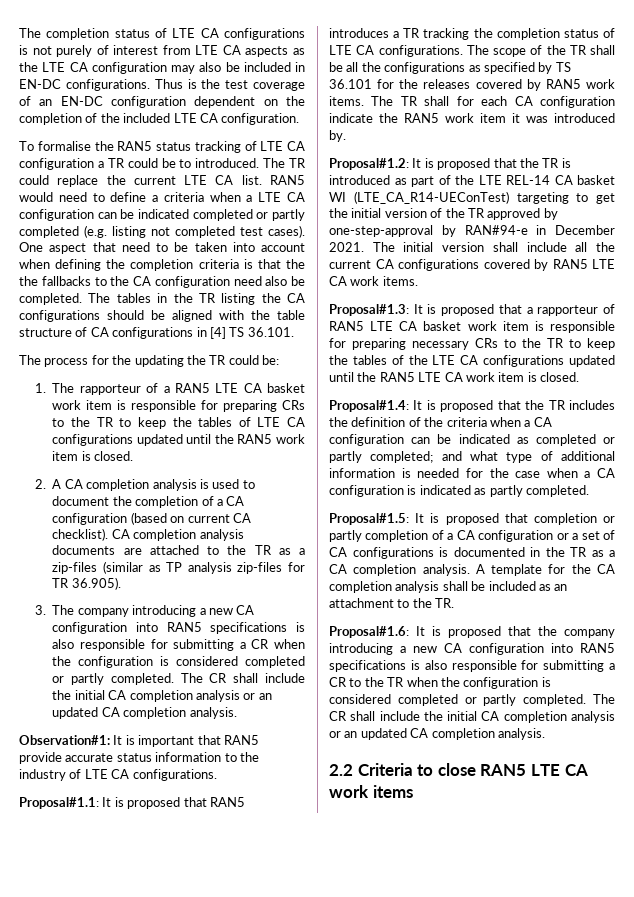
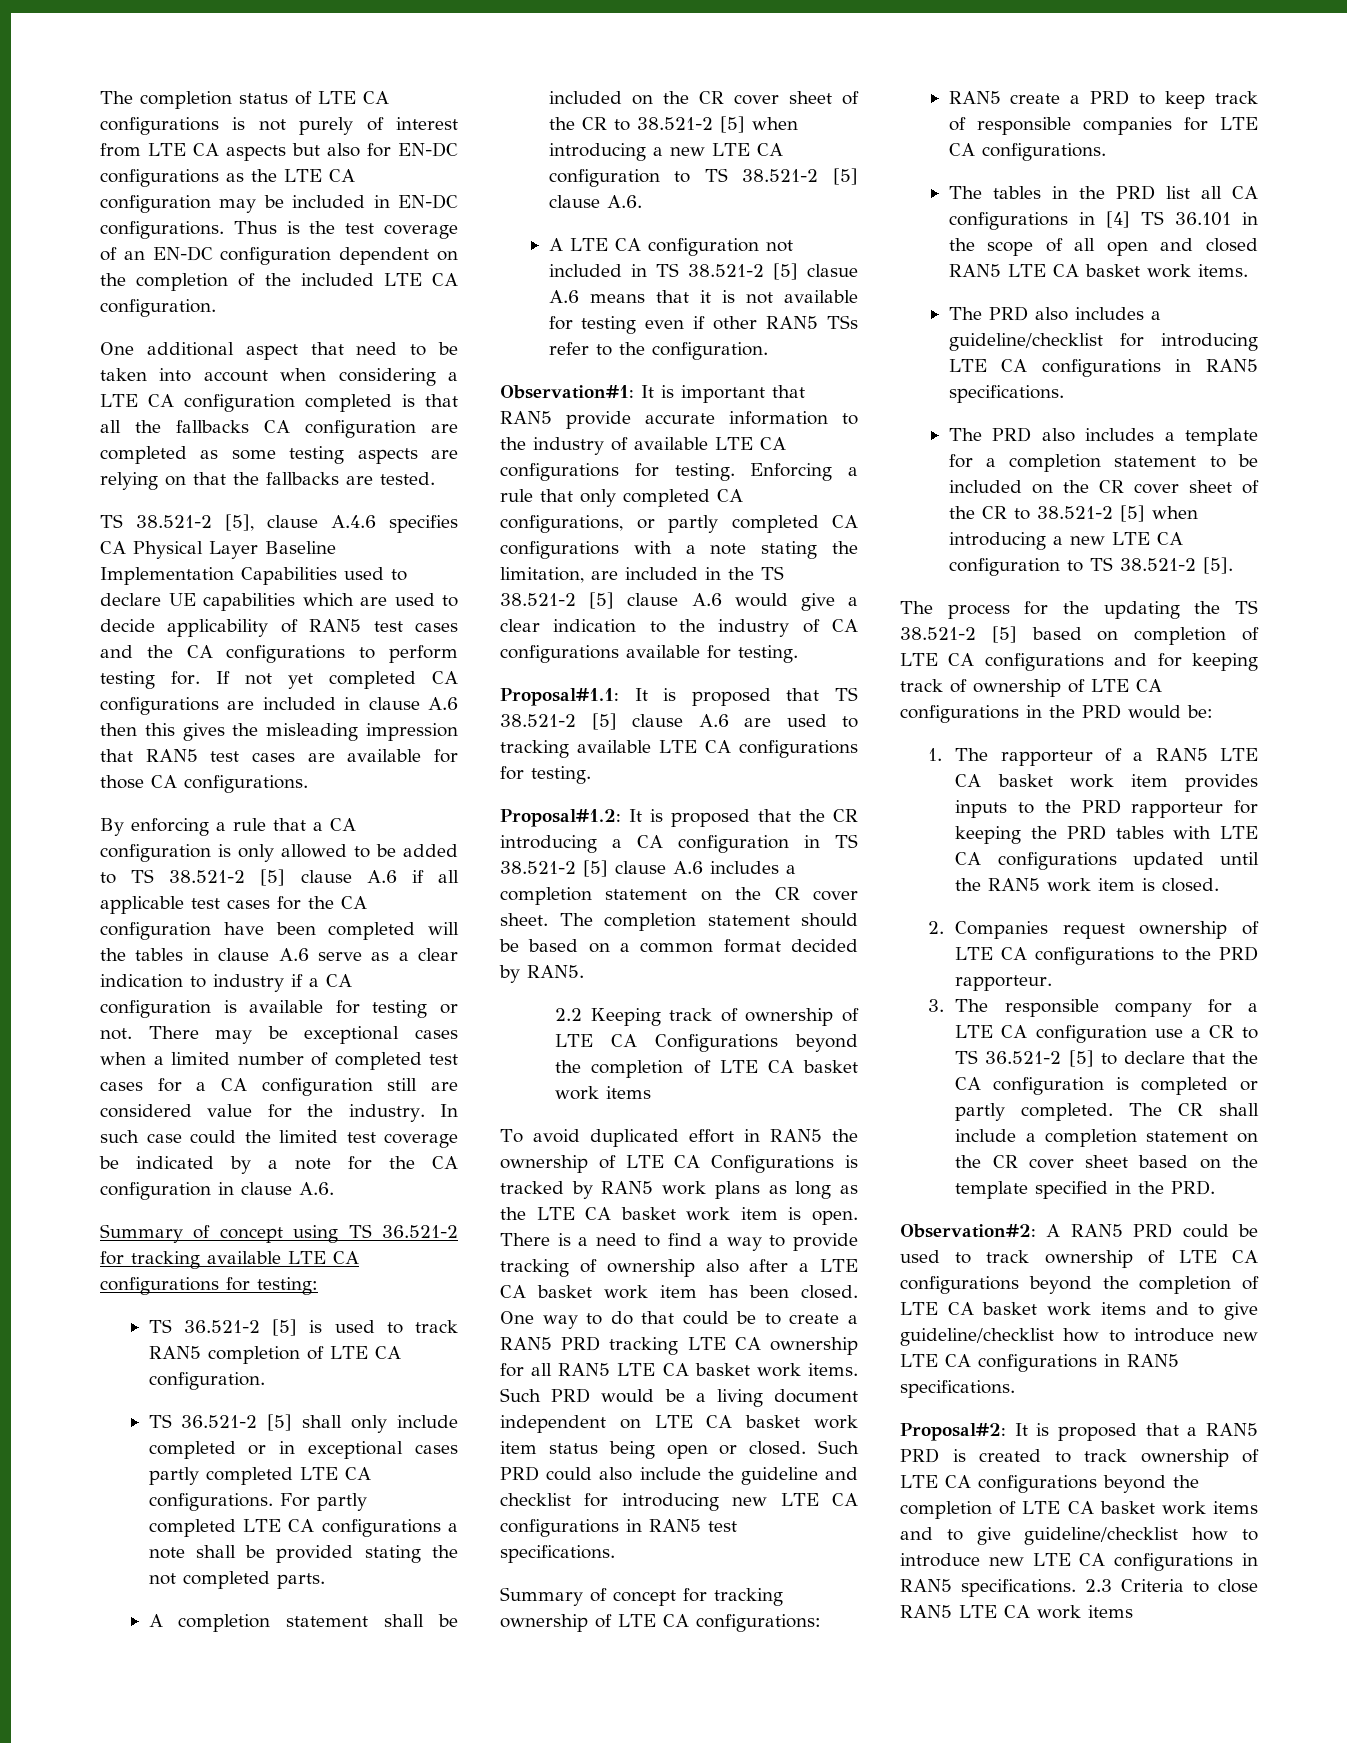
(289, 51) none -> [291,142,458,157] [100,169,219,187] but also for EN-DC configurations
[199,62,222,72] also -> (257, 206) none
[19,141,305,153] [19,158,306,170] [19,175,305,187] [19,192,305,202] [19,209,305,221] [19,225,305,238] [19,242,43,252] To formalise the RAN5 status tracking of LTE CA configuration a TR could be to introduced. The TR could replace the current LTE CA list. RAN5 would need to define a criteria when a LTE CA configuration can be indicated completed or partly completed (e.g. listing not completed test cases). One -> [100,342,234,356] One additional
[55,259,239,271] defining the completion criteria -> [338,368,458,386] [100,394,392,412] considering a LTE CA configuration completed
[286,259,305,269] [19,276,305,288] [19,293,305,305] [19,310,305,322] [19,327,88,337] the the fallbacks to the CA configuration need also be completed. The tables in the TR listing the CA configurations should be aligned with the table structure of -> [100,420,458,438] [100,446,458,464] [100,472,435,490] [100,514,458,533] [100,541,336,559] [100,567,407,585] [100,593,458,611] [100,619,458,637] [100,645,458,663] [100,671,458,689] [100,697,458,715] [100,723,459,741] [100,749,458,763] [100,775,308,793] [100,818,356,836] [100,844,458,862] [100,869,460,886] [100,896,367,914] [100,922,459,940] [100,948,458,961] [100,974,352,992] [100,1000,458,1018] [100,1026,458,1044] [100,1052,458,1070] [100,1078,458,1096] [100,1104,458,1122] [100,1130,458,1148] [99,1156,458,1174] [100,1182,334,1200] [100,1224,458,1243] [100,1251,359,1269] [100,1277,318,1295] [148,1319,458,1336] [148,1346,401,1364] [148,1372,265,1390] [148,1414,458,1433] [148,1441,458,1459] [148,1467,371,1485] [148,1493,367,1511] [148,1519,458,1537] [148,1545,458,1563] [148,1571,325,1589] [148,1614,458,1632] [548,91,859,105] [548,116,798,133] [548,143,783,161] [548,168,858,187] [548,195,642,208] [548,238,793,256] [548,263,858,280] [548,290,858,304] [548,315,858,334] [548,342,768,360] [500,385,805,403] [500,411,858,429] [500,437,786,455] [500,463,858,481] [500,489,743,507] [500,515,858,533] [500,541,858,559] [500,566,784,583] [500,592,858,611] [500,619,858,637] [500,645,798,663] [500,687,858,706] [500,713,858,730] [500,740,858,758] [500,766,591,784] [500,809,858,827] [500,834,858,853] [500,860,796,877] [500,887,858,905] [500,913,858,931] [499,939,858,953] [499,965,584,983] [555,1008,859,1026] [555,1034,858,1052] [555,1060,858,1078] [555,1086,652,1100] [500,1129,858,1147] [500,1155,858,1173] [500,1181,858,1199] [500,1207,858,1225] [500,1233,858,1251] [500,1259,859,1277] [500,1285,858,1299] [500,1311,858,1329] [500,1336,858,1355] [500,1363,858,1377] [500,1388,858,1407] [500,1415,858,1433] [500,1440,859,1459] [500,1466,858,1485] [500,1493,858,1511] [500,1519,737,1537] [500,1545,615,1563] [500,1587,783,1606] [500,1614,821,1632] [948,90,1258,109] [948,117,1259,135] [948,143,1106,161] [948,185,1222,200] all the fallbacks CA configuration are completed as some testing aspects are relying on that the fallbacks are tested. // TS 38.521-2 [5], clause A.4.6 specifies CA Physical Layer Baseline Implementation Capabilities used to declare UE capabilities which are used to decide applicability of RAN5 test cases and the CA configurations to perform testing for. If not yet completed CA configurations are included in clause A.6 then this gives the misleading impression that RAN5 test cases are available for those CA configurations. // By enforcing a rule that a CA configuration is only allowed to be added to TS 38.521-2 [5] clause A.6 if all applicable test cases for the CA configuration have been completed will the tables in clause A.6 serve as a clear indication to industry if a CA configuration is available for testing or not. There may be exceptional cases when a limited number of completed test cases for a CA configuration still are considered value for the industry. In such case could the limited test coverage be indicated by a note for the CA configuration in clause A.6. // Summary of concept using TS 36.521-2 for tracking available LTE CA configurations for testing: // TS 36.521-2 [5] is used to track RAN5 completion of LTE CA configuration. // TS 36.521-2 [5] shall only include completed or in exceptional cases partly completed LTE CA configurations. For partly completed LTE CA configurations a note shall be provided stating the not completed parts. // A completion statement shall be included on the CR cover sheet of the CR to 38.521-2 [5] when introducing a new LTE CA configuration to TS 38.521-2 [5] clause A.6. // A LTE CA configuration not included in TS 38.521-2 [5] clasue A.6 means that it is not available for testing even if other RAN5 TSs refer to the configuration. // Observation#1: It is important that RAN5 provide accurate information to the industry of available LTE CA configurations for testing. Enforcing a rule that only completed CA configurations, or partly completed CA configurations with a note stating the limitation, are included in the TS 38.521-2 [5] clause A.6 would give a clear indication to the industry of CA configurations available for testing. // Proposal#1.1: It is proposed that TS 38.521-2 [5] clause A.6 are used to tracking available LTE CA configurations for testing. // Proposal#1.2: It is proposed that the CR introducing a CA configuration in TS 38.521-2 [5] clause A.6 includes a completion statement on the CR cover sheet. The completion statement should be based on a common format decided by RAN5. // 2.2 Keeping track of ownership of LTE CA Configurations beyond the completion of LTE CA basket work items // To avoid duplicated effort in RAN5 the ownership of LTE CA Configurations is tracked by RAN5 work plans as long as the LTE CA basket work item is open. There is a need to find a way to provide tracking of ownership also after a LTE CA basket work item has been closed. One way to do that could be to create a RAN5 PRD tracking LTE CA ownership for all RAN5 LTE CA basket work items. Such PRD would be a living document independent on LTE CA basket work item status being open or closed. Such PRD could also include the guideline and checklist for introducing new LTE CA configurations in RAN5 test specifications. // Summary of concept for tracking ownership of LTE CA configurations: // RAN5 create a PRD to keep track of responsible companies for LTE CA configurations. // The tables in the PRD list all
[247,327,294,337] 36.101. -> [1174,212,1258,226] [948,238,1258,256] [948,264,1248,278] [948,306,1161,321] [948,333,1258,351] [948,359,1258,377] [948,385,1064,403] [948,427,1258,446] [948,454,1258,472] [948,480,1259,494] [948,505,1198,522] [948,532,1183,550] [948,557,1233,576] 36.101 in the scope of all open and closed RAN5 LTE CA basket work items. // The PRD also includes a guideline/checklist for introducing LTE CA configurations in RAN5 specifications. // The PRD also includes a template for a completion statement to be included on the CR cover sheet of the CR to 38.521-2 [5] when introducing a new LTE CA configuration to TS 38.521-2 [5].
[209,355,259,365] TR could -> [1235,600,1258,614] [900,626,1259,645] [900,653,1258,671] [900,679,1162,697] [900,704,1181,723] TS 38.521-2 [5] based on completion of LTE CA configurations and for keeping track of ownership of LTE CA configurations in the PRD would
[117,400,305,412] [52,417,251,429] is responsible for preparing CRs to the TR to keep the tables of -> [1185,774,1258,792] [955,799,1258,818] [955,825,1212,844] provides inputs to the PRD rapporteur for keeping the PRD tables with
[52,479,255,491] [52,496,245,508] [52,512,251,525] [52,528,244,541] [52,545,305,555] [52,561,306,574] [52,577,121,590] [35,605,255,617] [52,622,305,634] [52,639,306,651] [52,656,305,668] [52,673,305,685] [52,690,272,702] [52,707,237,719] [19,735,259,747] [19,752,259,764] [19,769,217,781] [19,797,245,809] [329,28,615,40] [329,45,615,57] [329,62,571,74] [329,79,615,91] [329,96,615,108] [329,113,615,123] [329,130,346,142] [329,158,571,170] [329,175,615,187] [329,191,615,204] [329,208,558,220] [329,225,615,237] [329,242,615,252] [329,259,615,271] [329,276,418,286] [329,304,409,316] A CA completion analysis is used to document the completion of a CA configuration (based on current CA checklist). CA completion analysis documents are attached to the TR as a zip-files (similar as TP analysis zip-files for TR 36.905). // 3. The company introducing a new CA configuration into RAN5 specifications is also responsible for submitting a CR when the configuration is considered completed or partly completed. The CR shall include the initial CA completion analysis or an updated CA completion analysis. // Observation#1: It is important that RAN5 provide accurate status information to the industry of LTE CA configurations. // Proposal#1.1: It is proposed that RAN5 introduces a TR tracking the completion status of LTE CA configurations. The scope of the TR shall be all the configurations as specified by TS 36.101 for the releases covered by RAN5 work items. The TR shall for each CA configuration indicate the RAN5 work item it was introduced by. // Proposal#1.2: It is proposed that the TR is introduced as part of the LTE REL-14 CA basket WI (LTE_CA_R14-UEConTest) targeting to get the initial version of the TR approved by one-step-approval by RAN#94-e in December 2021. The initial version shall include all the current CA configurations covered by RAN5 LTE CA work items. // Proposal#1.3: -> [955,921,1259,939] [955,946,1258,965] [955,975,1053,991] [927,999,1258,1017] [955,1025,1258,1043] [955,1050,1258,1067] [955,1077,1258,1095] [955,1103,1259,1121] [955,1129,1258,1147] [955,1155,1258,1169] [955,1180,1216,1199] [900,1223,1258,1238] [900,1250,1258,1268] [900,1276,1259,1294] [900,1302,1258,1320] [900,1328,1258,1346] [900,1354,1179,1372] [900,1380,1015,1398] [900,1423,1006,1441] Companies request ownership of LTE CA configurations to the PRD rapporteur. // 3. The responsible company for a LTE CA configuration use a CR to TS 36.521-2 [5] to declare that the CA configuration is completed or partly completed. The CR shall include a completion statement on the CR cover sheet based on the template specified in the PRD. // Observation#2: A RAN5 PRD could be used to track ownership of LTE CA configurations beyond the completion of LTE CA basket work items and to give guideline/checklist how to introduce new LTE CA configurations in RAN5 specifications. // Proposal#2:
[537,304,615,316] [329,321,615,333] [329,338,615,350] [329,355,615,367] [329,372,579,382] [329,400,615,412] [329,417,552,427] [329,434,615,446] [329,451,615,463] [329,468,615,478] [329,485,589,497] [329,513,615,525] [329,530,615,542] [329,547,615,559] [329,564,615,576] [329,581,568,593] [329,598,455,608] [329,626,615,638] [329,643,615,655] [329,660,615,672] [329,677,551,689] [329,694,615,706] [329,711,615,723] [329,728,545,740] [329,764,353,776] rapporteur of RAN5 LTE CA basket work item is responsible for preparing necessary CRs to the TR to keep the tables of the LTE CA configurations updated until the RAN5 LTE CA work item is closed. // Proposal#1.4: It is proposed that the TR includes the definition of the criteria when a CA configuration can be indicated as completed or partly completed; and what type of additional information is needed for the case when a CA configuration is indicated as partly completed. // Proposal#1.5: It is proposed that completion or partly completion of a CA configuration or a set of CA configurations is documented in the TR as a CA completion analysis. A template for the CA completion analysis shall be included as an attachment to the TR. // Proposal#1.6: It is proposed that the company introducing a new CA configuration into RAN5 specifications is also responsible for submitting a CR to the TR when the configuration is considered completed or partly completed. The CR shall include the initial CA completion analysis or an updated CA completion analysis. // 2.2 -> [1206,1423,1258,1436] [900,1448,1259,1467] [900,1475,1199,1493] [900,1501,1258,1519] [900,1527,1258,1545] [900,1553,1258,1571] [900,1579,1112,1597] RAN5 PRD is created to track ownership of LTE CA configurations beyond the completion of LTE CA basket work items and to give guideline/checklist how to introduce new LTE CA configurations in RAN5 specifications. 2.3

